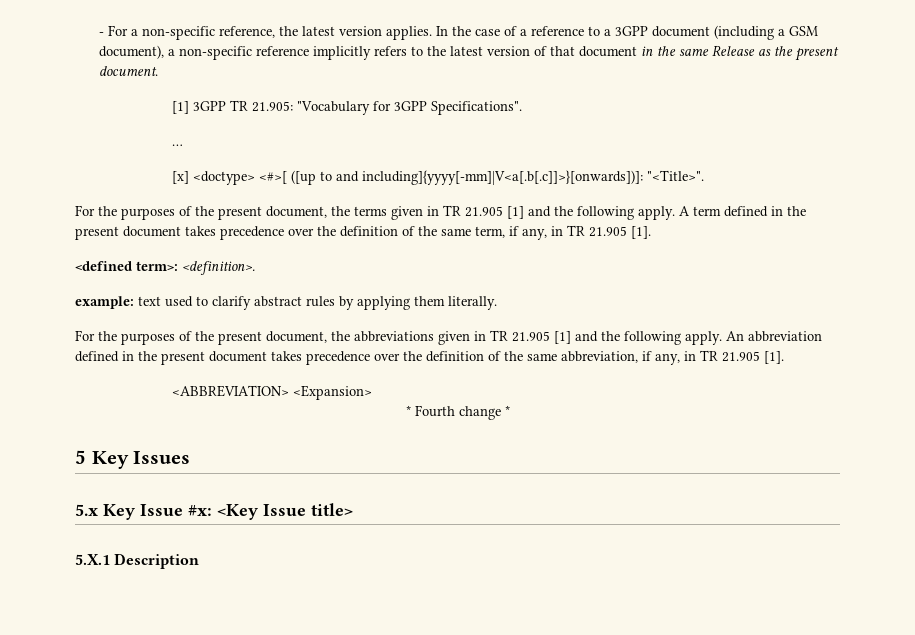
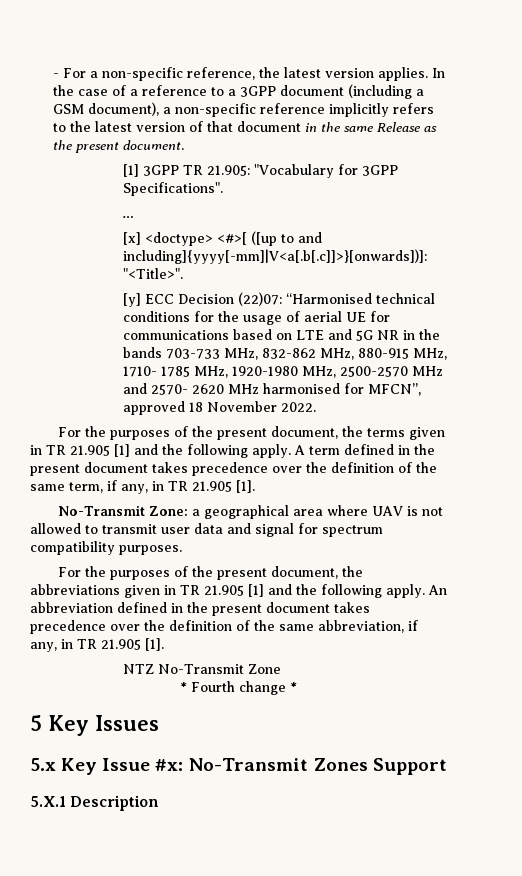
(704, 175) none -> [122,292,435,307] [122,311,390,325] [122,329,440,341] [122,347,447,360] [122,366,443,378] [122,383,421,396] [122,401,316,415] // [y] ECC Decision (22)07: “Harmonised technical conditions for the usage of aerial UE for communications based on LTE and 5G NR in the bands 703-733 MHz, 832-862 MHz, 880-915 MHz, 1710- 1785 MHz, 1920-1980 MHz, 2500-2570 MHz and 2570- 2620 MHz harmonised for MFCN”, approved 18 November 2022.
[75,261,255,275] [75,296,497,310] <defined term>: <definition>. // example: text used to clarify abstract rules by applying them literally. -> [57,505,443,519] [30,523,383,537] [30,541,182,555] No-Transmit Zone: a geographical area where UAV is not allowed to transmit user data and signal for spectrum compatibility purposes.
[171,385,372,400] <ABBREVIATION> <Expansion> -> [122,664,281,674] NTZ No-Transmit Zone
[217,503,353,520] <Key Issue title> -> [188,758,447,775] No-Transmit Zones Support

